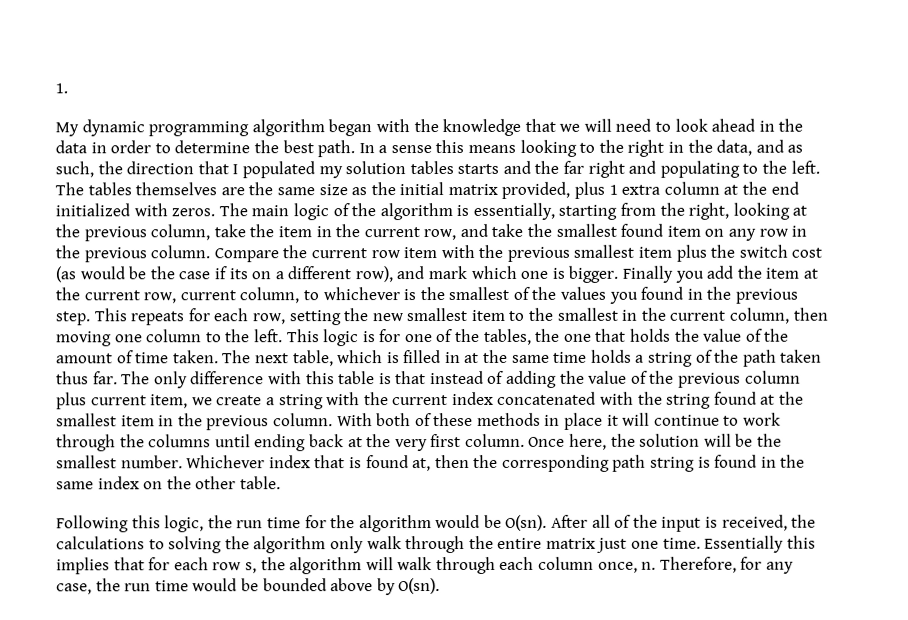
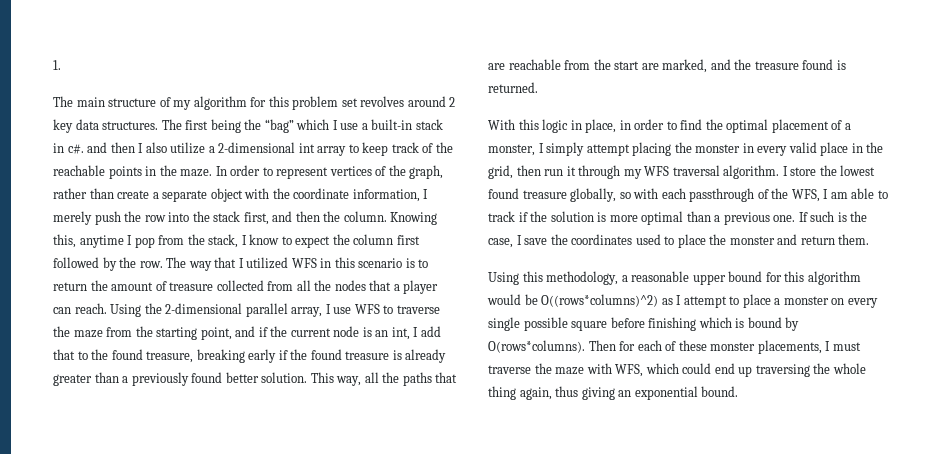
[55,118,804,137] [55,139,804,158] [55,160,820,179] [55,181,799,199] [55,202,808,221] [55,223,808,242] [55,244,823,263] [55,265,818,283] [55,286,799,304] [56,307,829,326] [56,328,790,347] [56,349,823,367] [56,370,801,389] [56,391,805,410] [56,412,782,431] [56,433,783,452] [56,454,806,472] [56,476,281,490] [56,514,817,533] [56,535,816,554] [56,556,795,575] [56,578,441,596] My dynamic programming algorithm began with the knowledge that we will need to look ahead in the data in order to determine the best path. In a sense this means looking to the right in the data, and as such, the direction that I populated my solution tables starts and the far right and populating to the left. The tables themselves are the same size as the initial matrix provided, plus 1 extra column at the end initialized with zeros. The main logic of the algorithm is essentially, starting from the right, looking at the previous column, take the item in the current row, and take the smallest found item on any row in the previous column. Compare the current row item with the previous smallest item plus the switch cost (as would be the case if its on a different row), and mark which one is bigger. Finally you add the item at the current row, current column, to whichever is the smallest of the values you found in the previous step. This repeats for each row, setting the new smallest item to the smallest in the current column, then moving one column to the left. This logic is for one of the tables, the one that holds the value of the amount of time taken. The next table, which is filled in at the same time holds a string of the path taken thus far. The only difference with this table is that instead of adding the value of the previous column plus current item, we create a string with the current index concatenated with the string found at the smallest item in the previous column. With both of these methods in place it will continue to work through the columns until ending back at the very first column. Once here, the solution will be the smallest number. Whichever index that is found at, then the corresponding path string is found in the same index on the other table. // Following this logic, the run time for the algorithm would be O(sn). After all of the input is received, the calculations to solving the algorithm only walk through the entire matrix just one time. Essentially this implies that for each row s, the algorithm will walk through each column once, n. Therefore, for any case, the run time would be bounded above by O(sn). -> [53,96,456,110] [53,119,443,133] [53,142,453,156] [53,165,444,179] [53,188,429,202] [53,211,438,225] [53,234,420,248] [53,257,429,271] [53,280,439,294] [53,303,440,317] [53,326,441,340] [53,349,447,363] [53,372,458,386] [488,59,846,73] [488,82,538,93] [488,119,851,133] [488,142,884,156] [488,165,876,179] [488,188,888,202] [488,211,868,225] [488,234,870,248] [488,271,861,285] [487,294,878,308] [488,317,800,331] [488,340,861,354] [488,363,866,377] [488,386,739,400] The main structure of my algorithm for this problem set revolves around 2 key data structures. The first being the “bag” which I use a built-in stack in c#. and then I also utilize a 2-dimensional int array to keep track of the reachable points in the maze. In order to represent vertices of the graph, rather than create a separate object with the coordinate information, I merely push the row into the stack first, and then the column. Knowing this, anytime I pop from the stack, I know to expect the column first followed by the row. The way that I utilized WFS in this scenario is to return the amount of treasure collected from all the nodes that a player can reach. Using the 2-dimensional parallel array, I use WFS to traverse the maze from the starting point, and if the current node is an int, I add that to the found treasure, breaking early if the found treasure is already greater than a previously found better solution. This way, all the paths that are reachable from the start are marked, and the treasure found is returned. // With this logic in place, in order to find the optimal placement of a monster, I simply attempt placing the monster in every valid place in the grid, then run it through my WFS traversal algorithm. I store the lowest found treasure globally, so with each passthrough of the WFS, I am able to track if the solution is more optimal than a previous one. If such is the case, I save the coordinates used to place the monster and return them. // Using this methodology, a reasonable upper bound for this algorithm would be O((rows*columns)^2) as I attempt to place a monster on every single possible square before finishing which is bound by O(rows*columns). Then for each of these monster placements, I must traverse the maze with WFS, which could end up traversing the whole thing again, thus giving an exponential bound.

